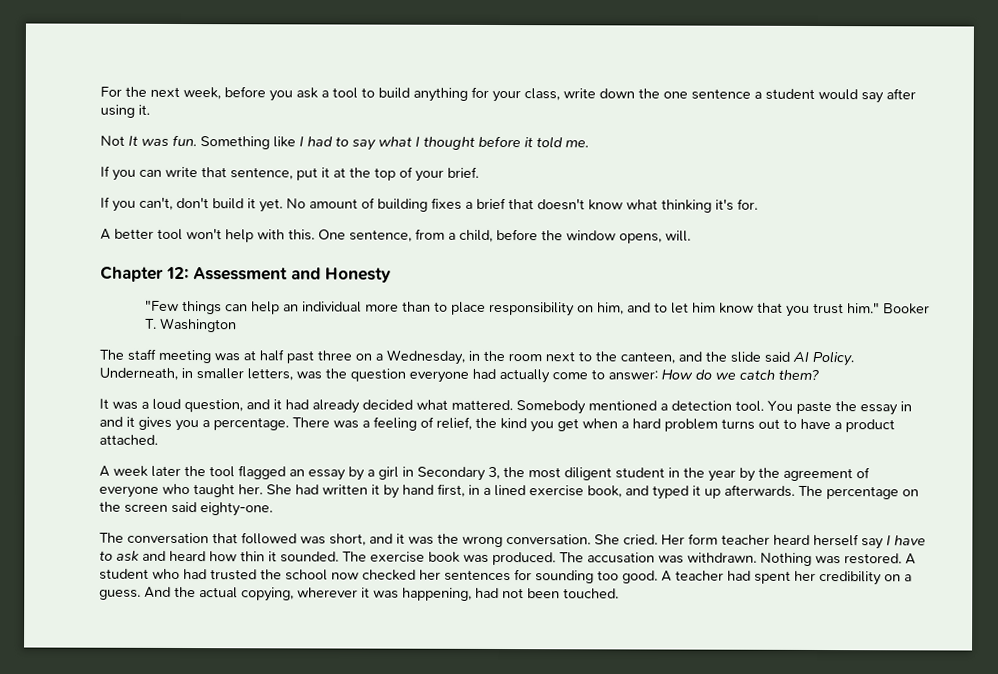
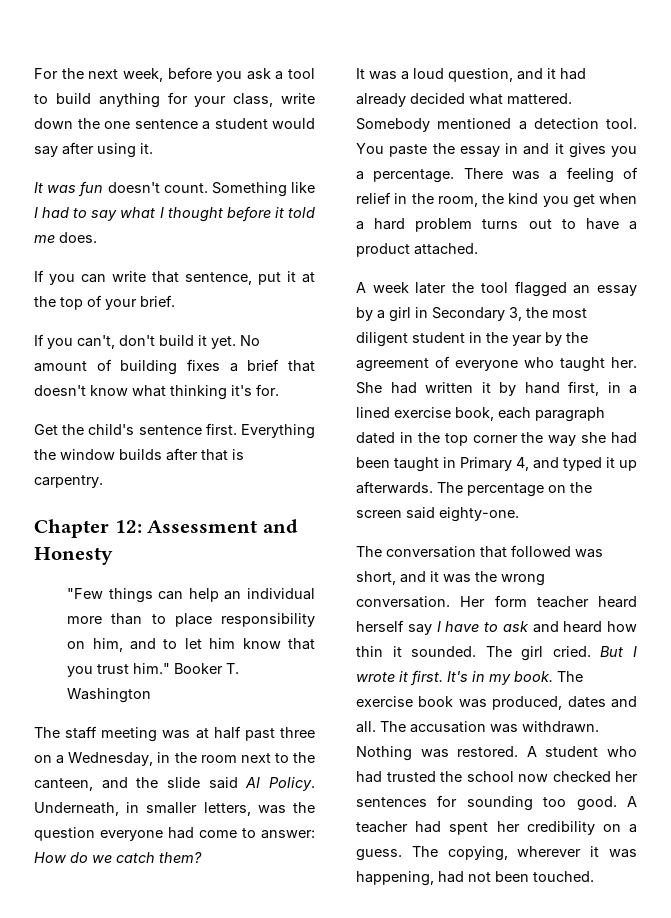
[100,134,197,147] Not It was fun. -> [34,181,208,197] It was fun doesn't count.
[565,139,589,148] me. -> [34,232,97,243] me does.
[100,228,691,244] A better tool won't help with this. One sentence, from a child, before the window opens, will. -> [34,423,315,439] [34,448,244,461] [34,475,103,488] Get the child's sentence first. Everything the window builds after that is carpentry.
[499,369,550,384] actually -> (194, 833) none
[436,416,472,430] relief, -> [356,192,478,207] relief in the room,
(622, 491) none -> [498,407,605,422] [356,432,637,446] [356,457,529,472] each paragraph dated in the top corner the way she had been taught in Primary 4,
[594,534,658,545] She cried. -> (450, 602) none
[370,551,556,566] exercise book was produced. -> [521,646,637,661] [356,670,583,686] [356,696,637,710] [356,721,376,733] girl cried. But I wrote it first. It's in my book. The exercise book was produced, dates and all.
[144,586,238,599] And the actual -> [411,846,438,857] The

